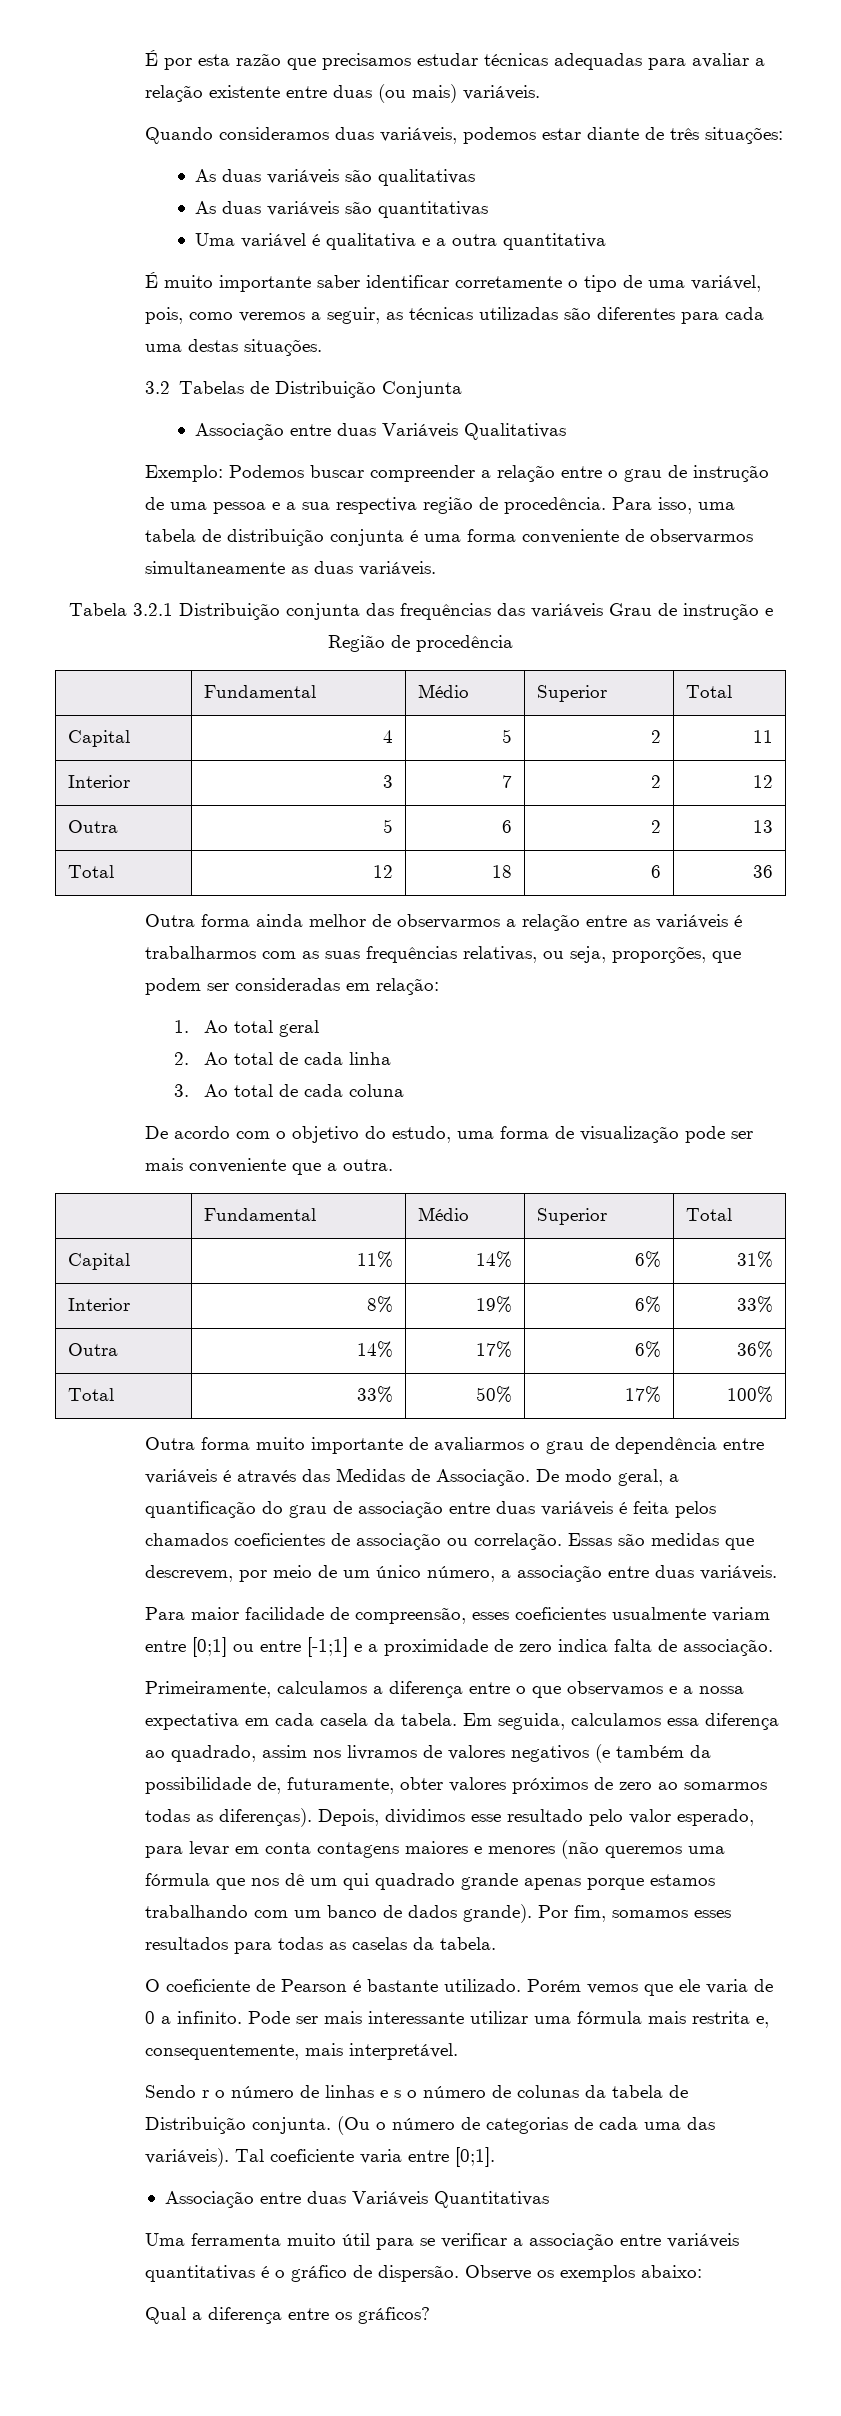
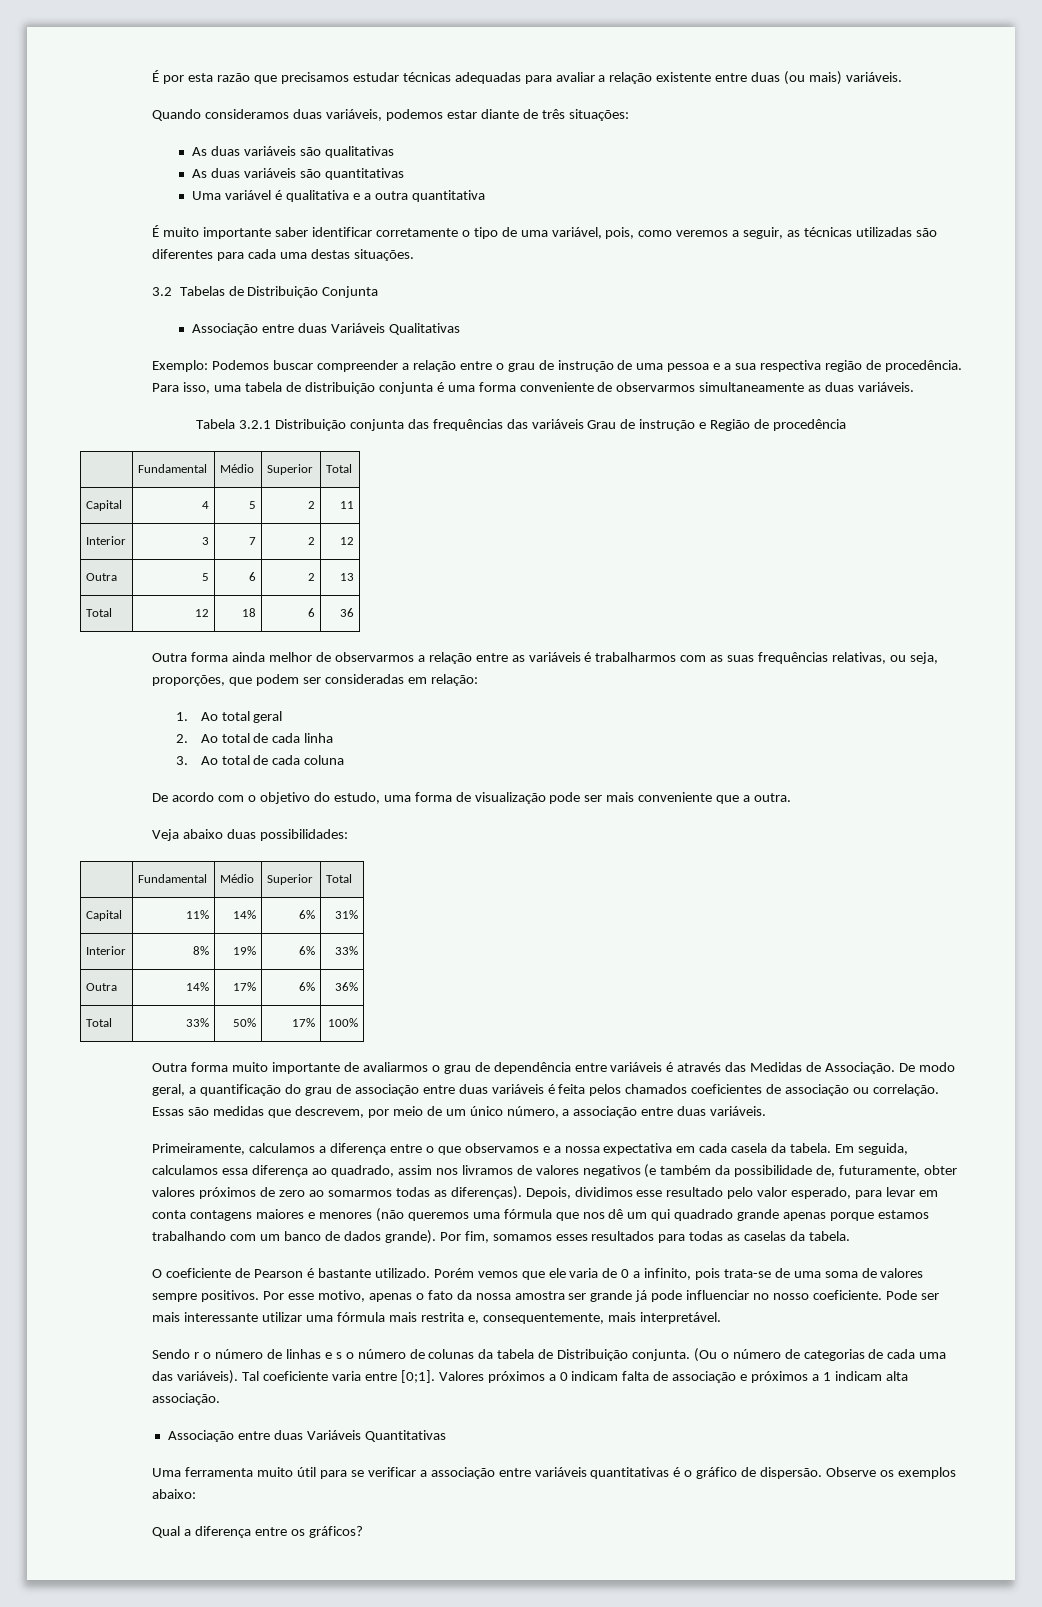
(393, 1165) none -> [152,829,349,841] // Veja abaixo duas possibilidades:
[144,1607,770,1624] [144,1637,773,1657] // Para maior facilidade de compreensão, esses coeficientes usualmente variam entre [0;1] ou entre [-1;1] e a proximidade de zero indica falta de associação. -> (767, 1111) none
[176,2011,242,2024] infinito. -> [644,1268,924,1280] [152,1290,882,1302] infinito, pois trata-se de uma soma de valores sempre positivos. Por esse motivo, apenas o fato da nossa amostra ser grande já pode influenciar no nosso coeficiente.
(495, 2157) none -> [438,1371,908,1383] [152,1393,221,1405] Valores próximos a 0 indicam falta de associação e próximos a 1 indicam alta associação.

